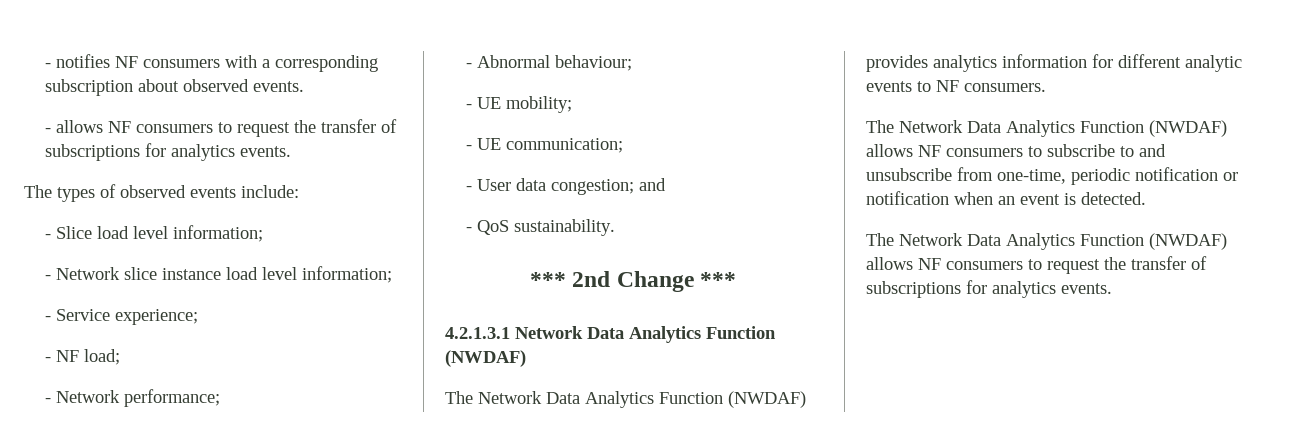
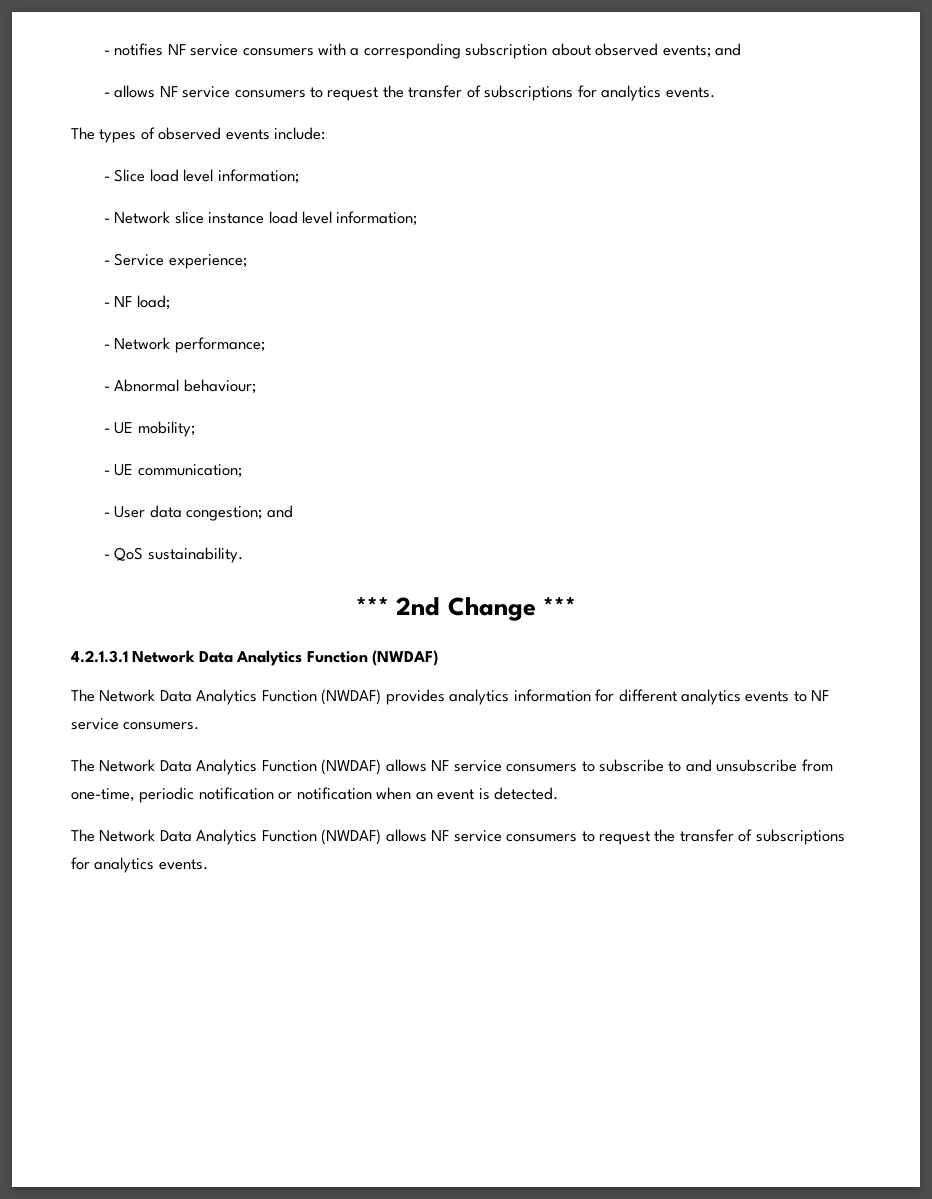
(139, 62) none -> [190,44,239,56] service
[253,81,305,92] events. -> [662,43,742,58] events; and
(132, 127) none -> [182,86,231,98] service
[1185,55,1242,72] analytic -> [681,689,742,705] analytics
(959, 86) none -> [71,718,119,730] service
(941, 151) none -> [453,760,502,772] service
(941, 264) none -> [453,830,502,842] service

